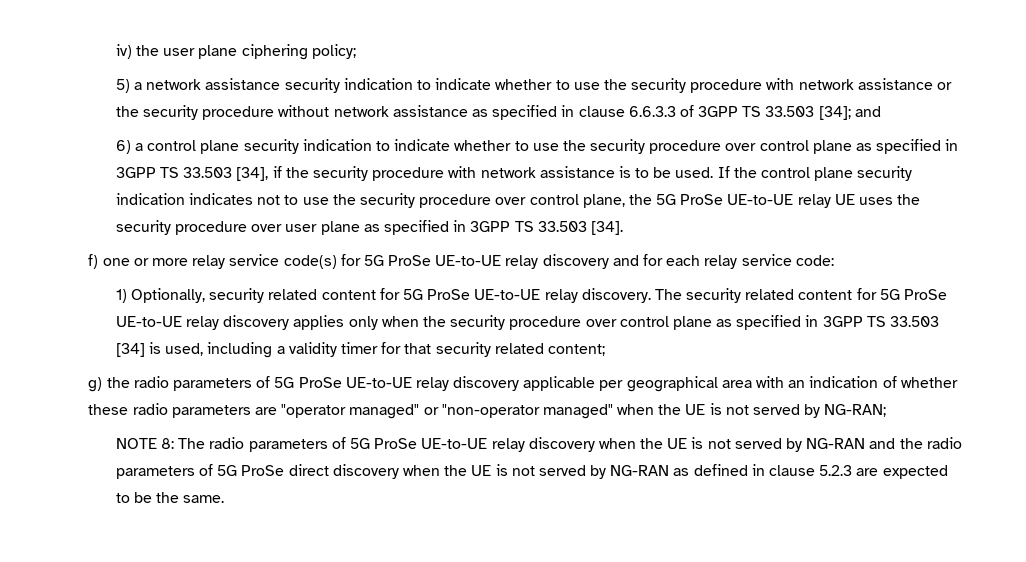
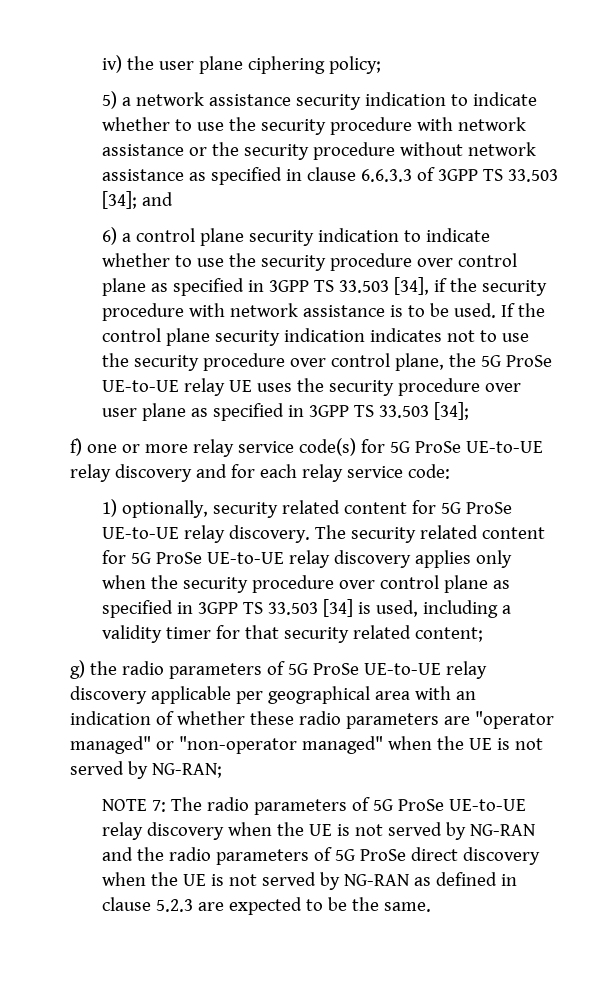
[590,221,623,235] [34]. -> [433,402,469,420] [34];
[131,288,206,303] Optionally, -> [121,500,208,518] optionally,
[161,438,175,449] 8: -> [151,800,166,812] 7:

